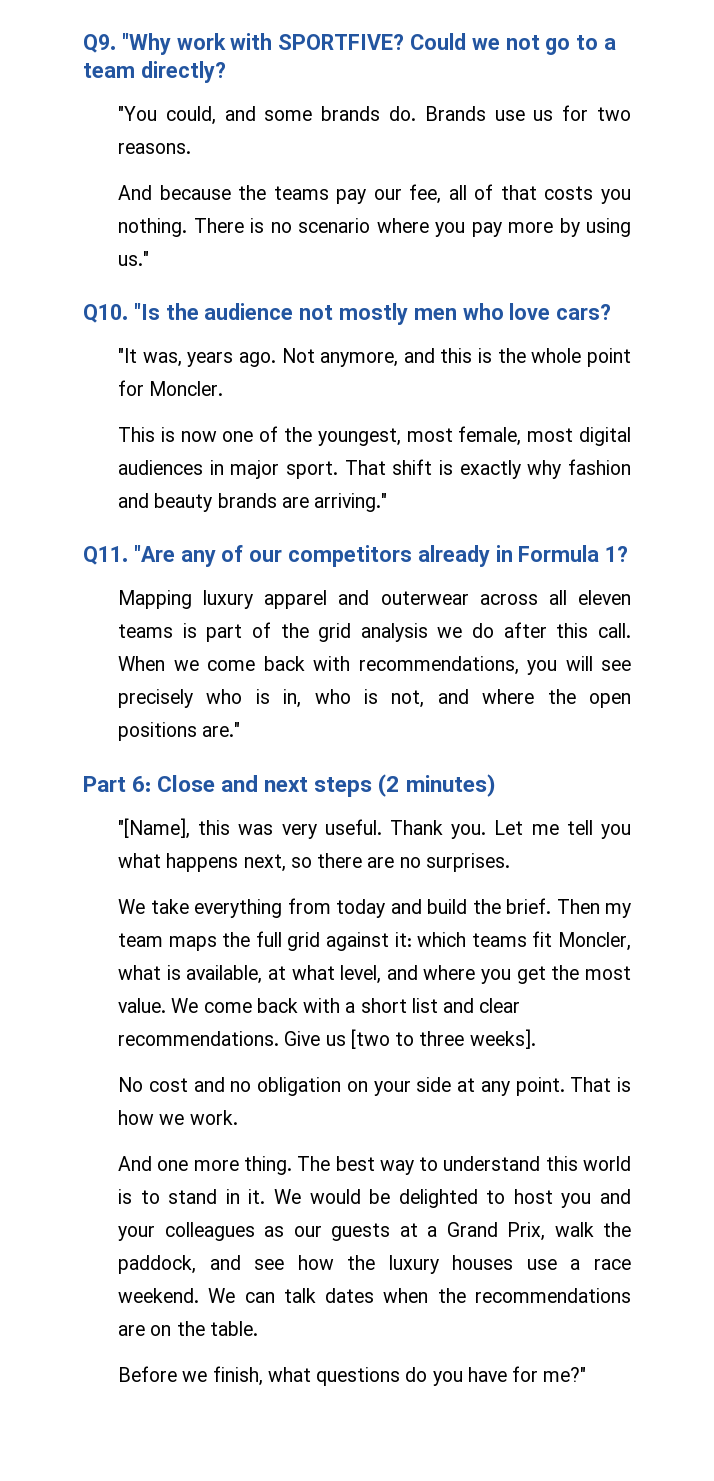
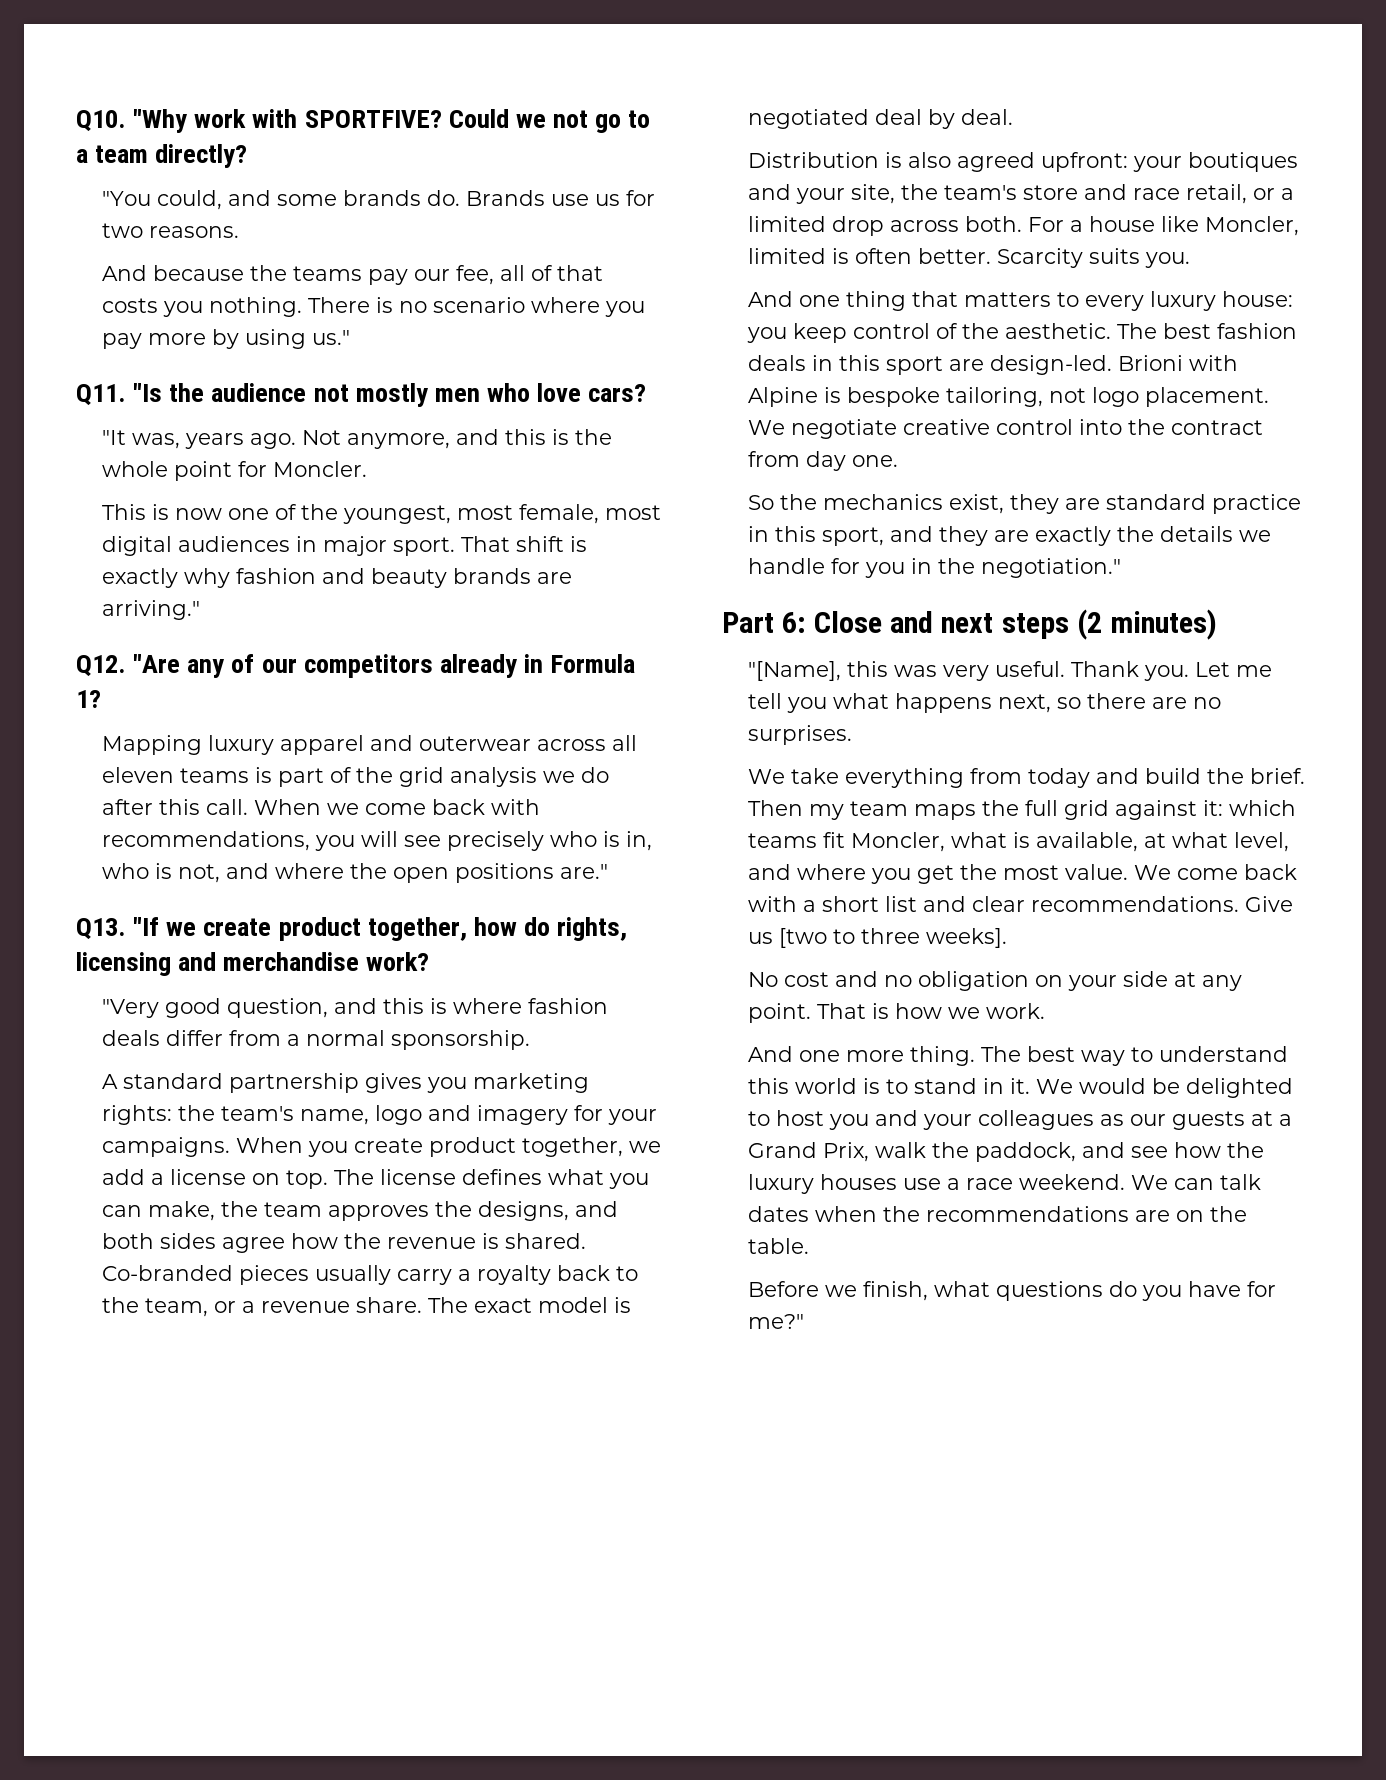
[83,34,116,53] Q9. -> [76,110,126,132] Q10.
[83,304,128,323] Q10. -> [76,384,126,406] Q11.
[83,546,128,565] Q11. -> [76,655,126,677] Q12.
(241, 729) none -> [76,917,628,941] [76,952,430,976] [102,998,609,1018] [102,1030,531,1050] [102,1073,590,1093] [102,1105,658,1125] [102,1137,662,1157] [102,1169,650,1189] [102,1201,619,1221] [102,1233,587,1253] [102,1265,639,1285] [102,1297,632,1317] [748,109,1014,129] [748,152,1299,172] [748,184,1295,204] [748,216,1300,236] [748,248,1191,268] [748,291,1294,311] [747,323,1298,343] [748,355,1239,375] [748,387,1270,407] [748,419,1264,439] [748,451,899,471] [748,494,1302,514] [748,526,1272,546] [748,558,1122,578] // Q13. "If we create product together, how do rights, licensing and merchandise work? // "Very good question, and this is where fashion deals differ from a normal sponsorship. // A standard partnership gives you marketing rights: the team's name, logo and imagery for your campaigns. When you create product together, we add a license on top. The license defines what you can make, the team approves the designs, and both sides agree how the revenue is shared. Co-branded pieces usually carry a royalty back to the team, or a revenue share. The exact model is negotiated deal by deal. // Distribution is also agreed upfront: your boutiques and your site, the team's store and race retail, or a limited drop across both. For a house like Moncler, limited is often better. Scarcity suits you. // And one thing that matters to every luxury house: you keep control of the aesthetic. The best fashion deals in this sport are design-led. Brioni with Alpine is bespoke tailoring, not logo placement. We negotiate creative control into the contract from day one. // So the mechanics exist, they are standard practice in this sport, and they are exactly the details we handle for you in the negotiation."

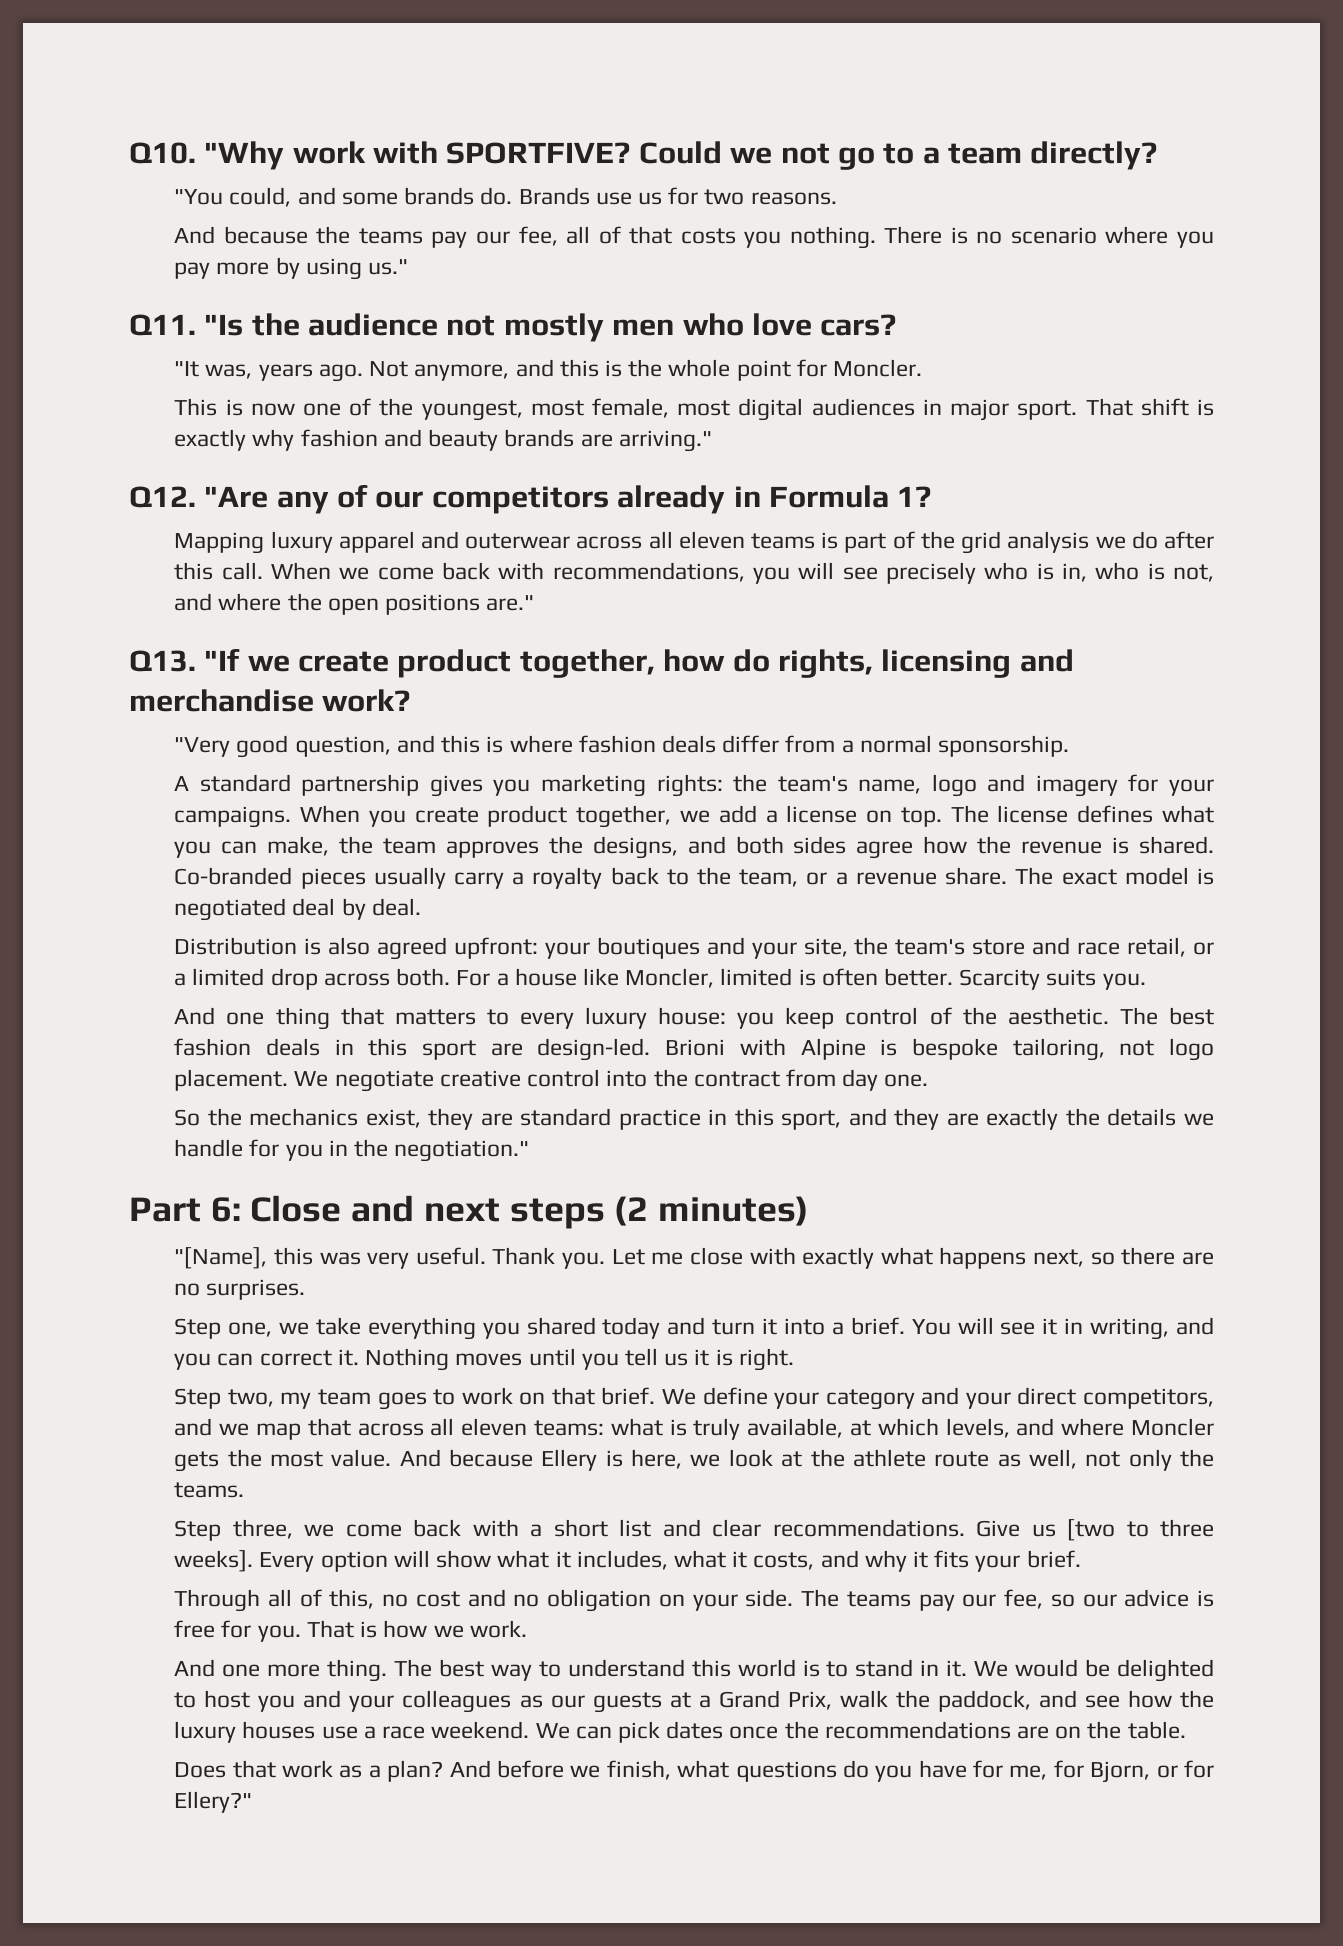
[748,693,828,713] tell you -> [689,1247,875,1269] close with exactly
[748,768,1306,788] [748,800,1297,820] [748,832,946,852] We take everything from today and build the brief. Then my team maps the full grid against it: which teams fit Moncler, -> [174,1317,1214,1340] [174,1348,794,1371] [174,1387,1214,1410] [174,1418,604,1440] Step one, we take everything you shared today and turn it into a brief. You will see it in writing, and you can correct it. Nothing moves until you tell us it is right. // Step two, my team goes to work on that brief. We define your category and your direct competitors, and we map that across all eleven teams:
(1031, 840) none -> [693,1418,741,1440] truly
[1172,832,1290,852] [748,864,1172,884] what level, and where you get the most value. We -> [877,1418,1214,1438] [174,1449,1214,1472] [174,1482,245,1498] [174,1519,335,1541] which levels, and where Moncler gets the most value. And because Ellery is here, we look at the athlete route as well, not only the teams. // Step three, we
[748,972,779,987] // No -> [259,1550,1081,1572] [174,1589,409,1612] Every option will show what it includes, what it costs, and why it fits your brief. // Through all of this, no
[1123,971,1243,991] [748,1003,812,1023] side at any point. -> [745,1589,1214,1611] [174,1620,301,1642] side. The teams pay our fee, so our advice is free for you.
[1220,1174,1262,1190] [748,1206,878,1222] talk dates when -> [617,1721,779,1743] pick dates once
[748,1281,820,1297] Before -> [174,1760,564,1782] Does that work as a plan? And before
[748,1314,805,1329] me?" -> [1009,1760,1214,1783] [174,1791,253,1813] me, for Bjorn, or for Ellery?"

